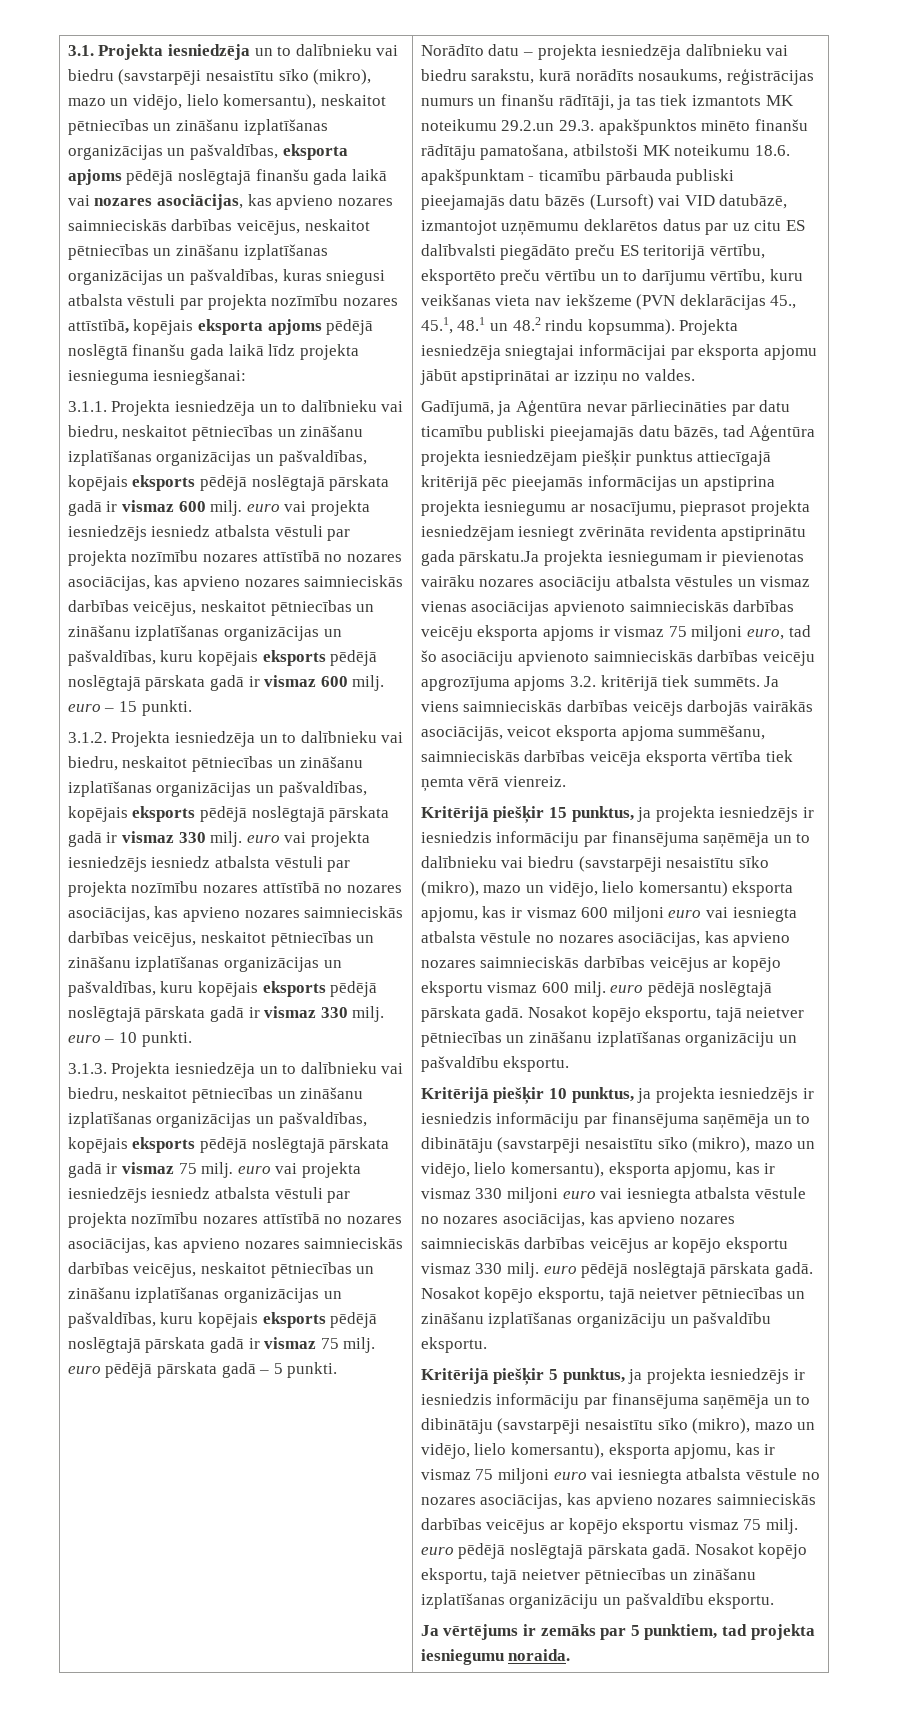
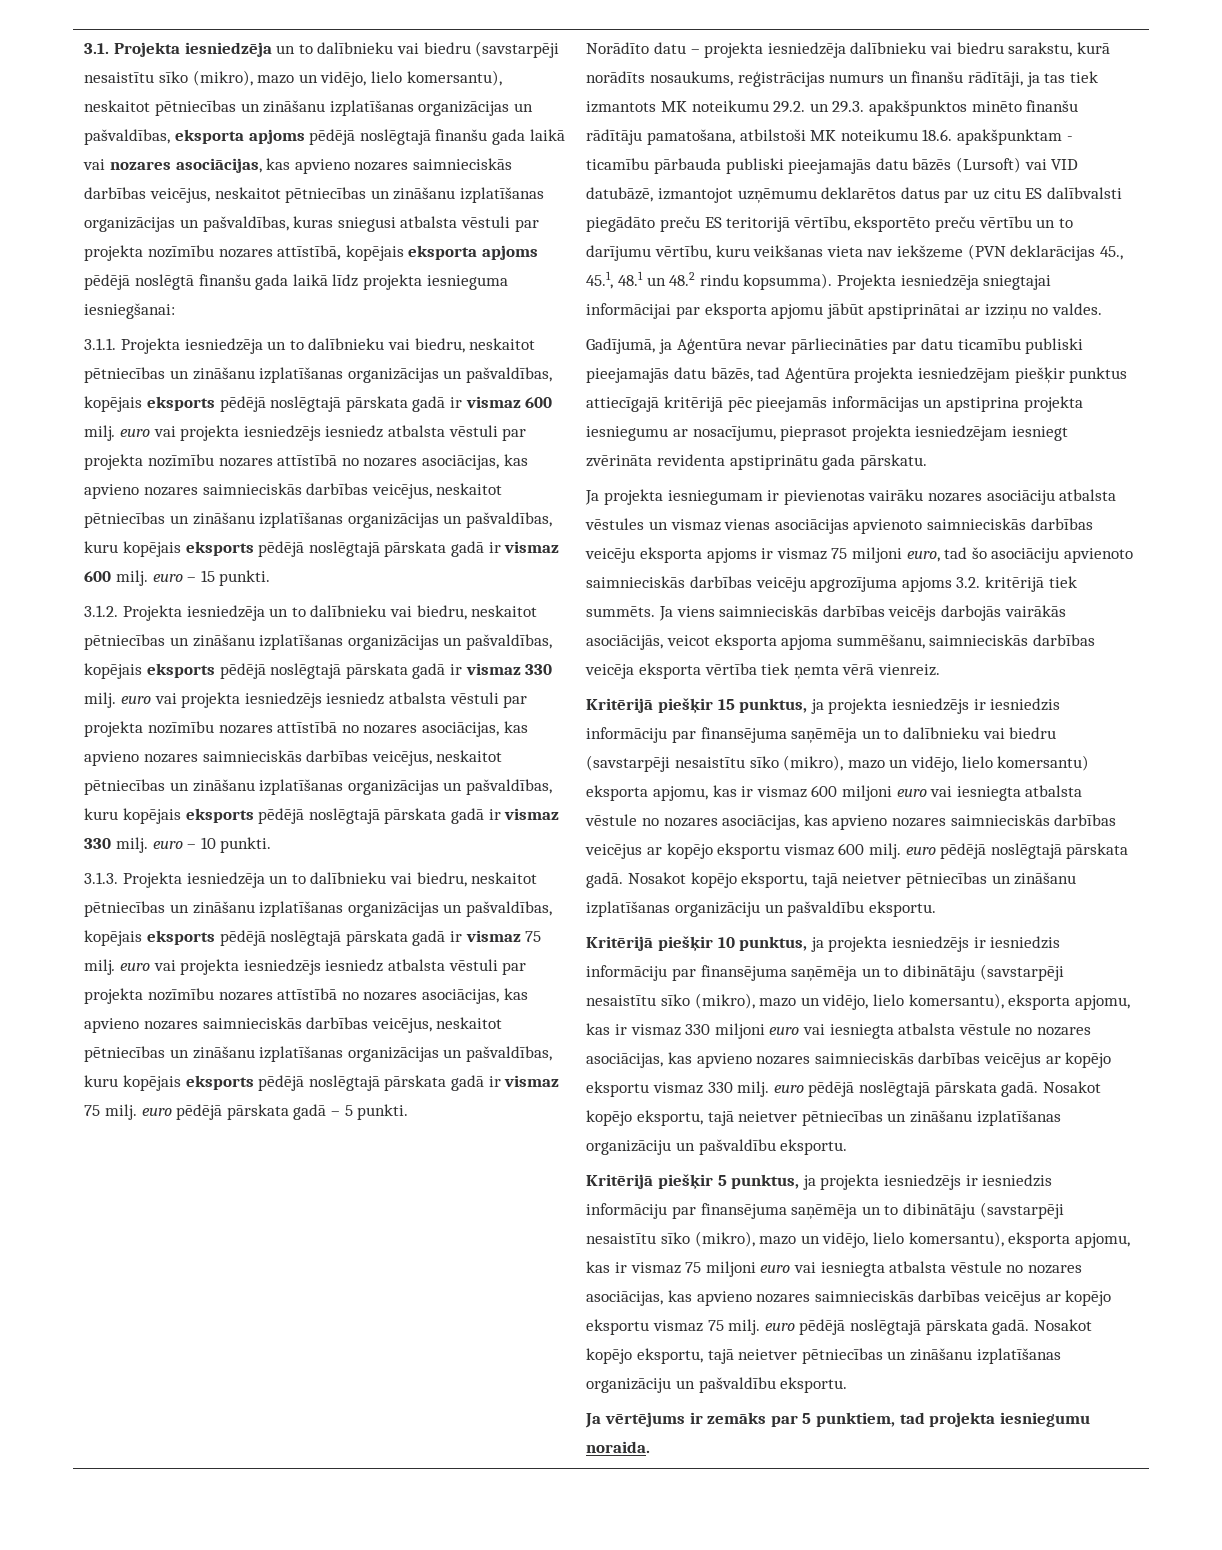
[501,120,555,131] 29.2.un -> [773,101,829,113] 29.2. un
[459,550,540,566] pārskatu.Ja -> [859,454,927,470] [585,490,600,505] pārskatu. // Ja

